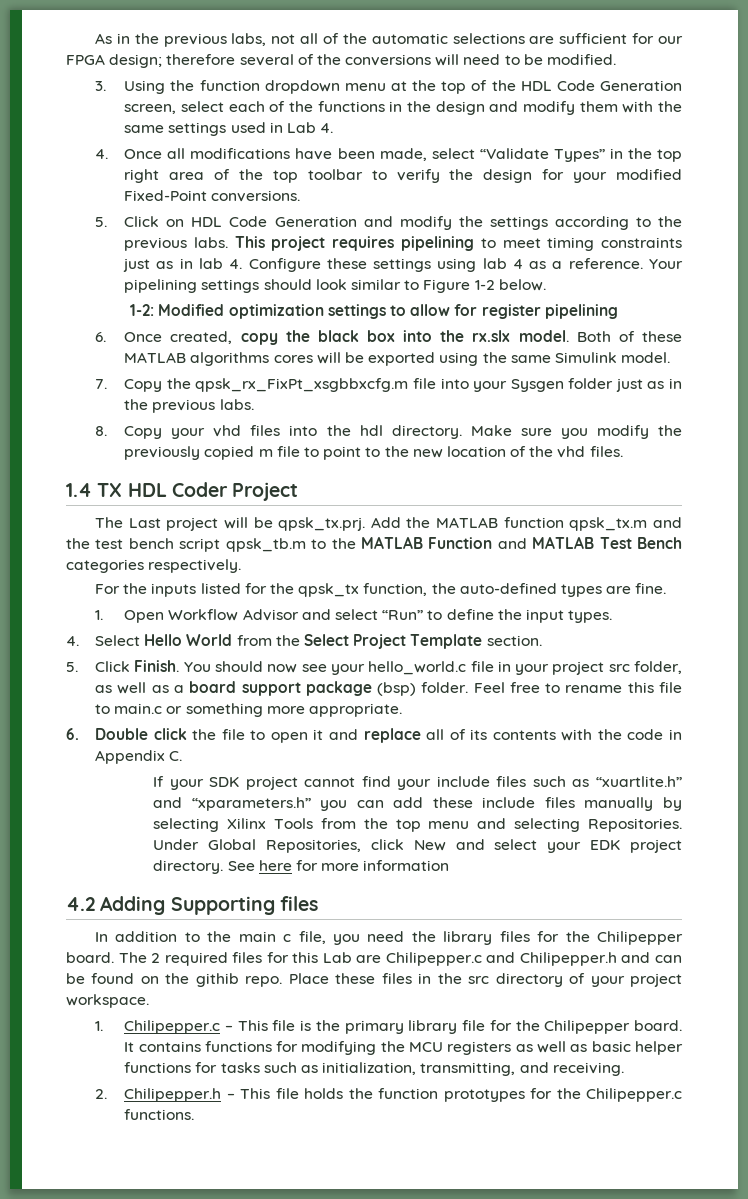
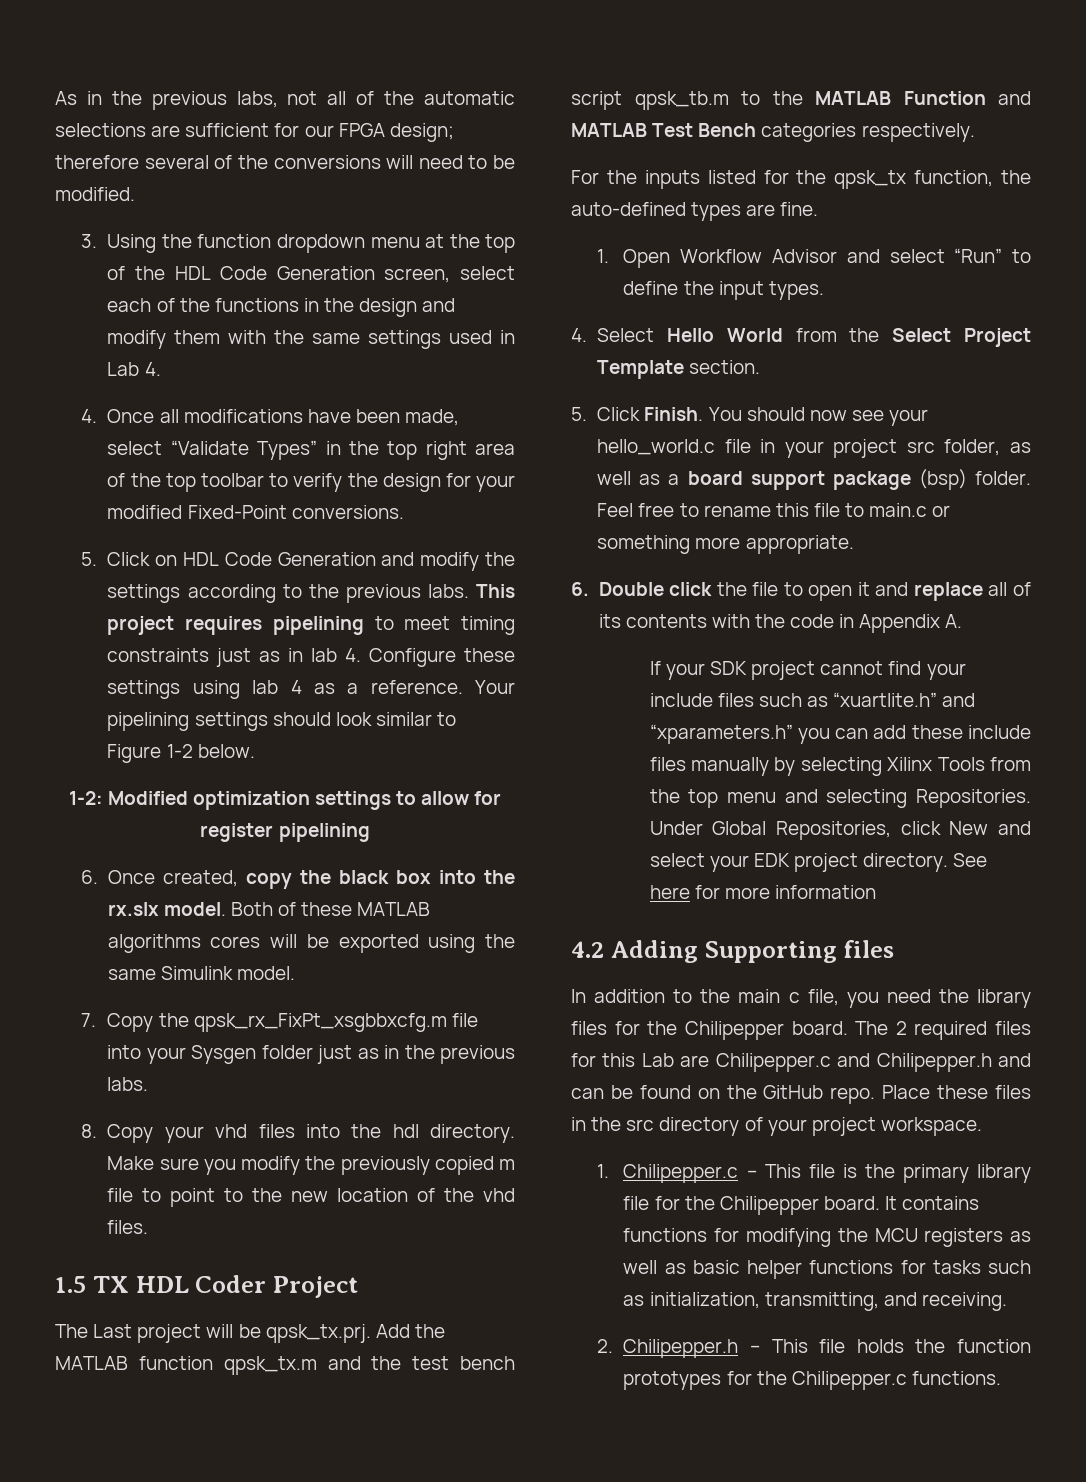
[66,483,92,497] 1.4 -> [55,1276,86,1293] 1.5
[169,751,183,761] C. -> [945,614,963,628] A.
[195,973,239,987] githib -> [763,1085,824,1099] GitHub

